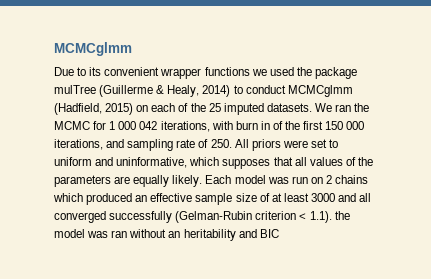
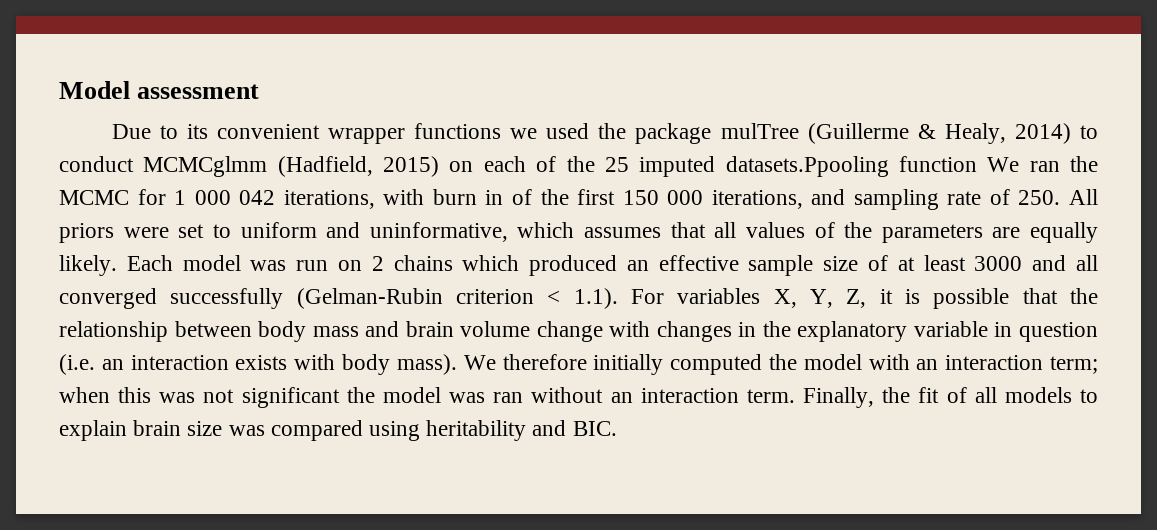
[54,42,132,56] MCMCglmm -> [59,81,260,99] Model assessment
[266,103,312,112] datasets. -> [725,156,977,177] datasets.Ppooling function
[222,159,271,169] supposes -> [584,227,661,238] assumes
(332, 217) none -> [631,288,1099,309] [59,321,1098,342] [59,354,1098,375] [59,387,340,408] For variables X, Y, Z, it is possible that the relationship between body mass and brain volume change with changes in the explanatory variable in question (i.e. an interaction exists with body mass). We therefore initially computed the model with an interaction term; when this was not significant
(181, 234) none -> [640,387,1098,408] [59,420,421,441] interaction term. Finally, the fit of all models to explain brain size was compared using
[259,229,279,238] BIC -> [572,421,617,436] BIC.

